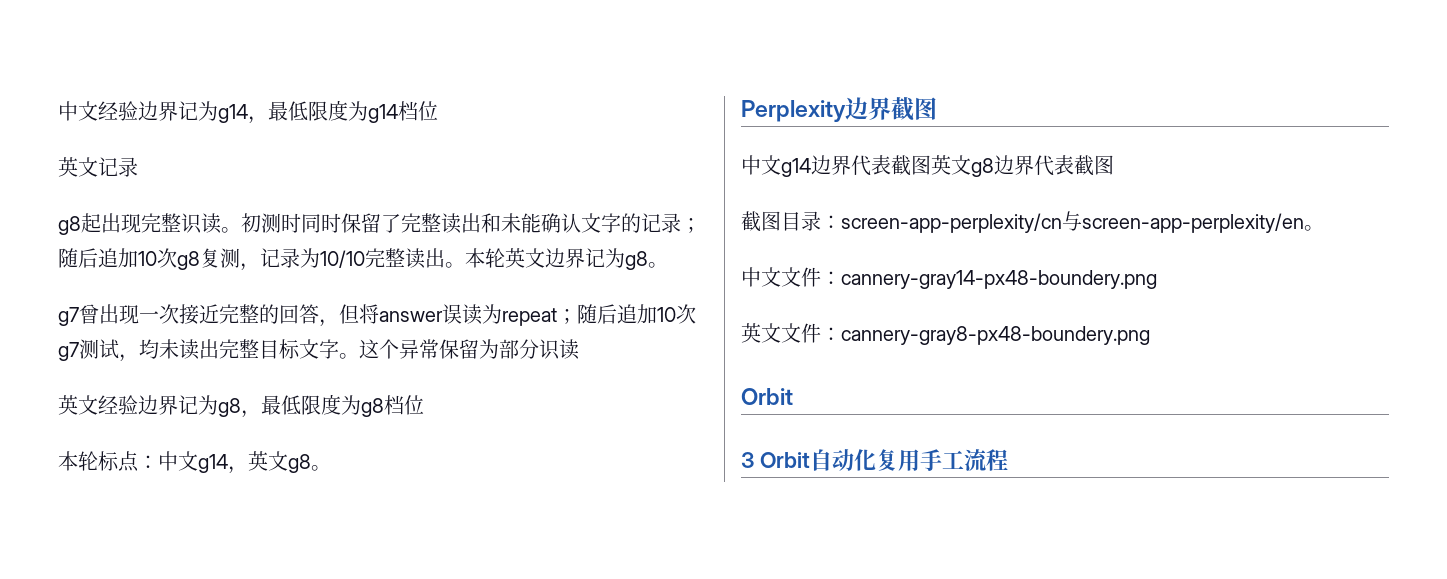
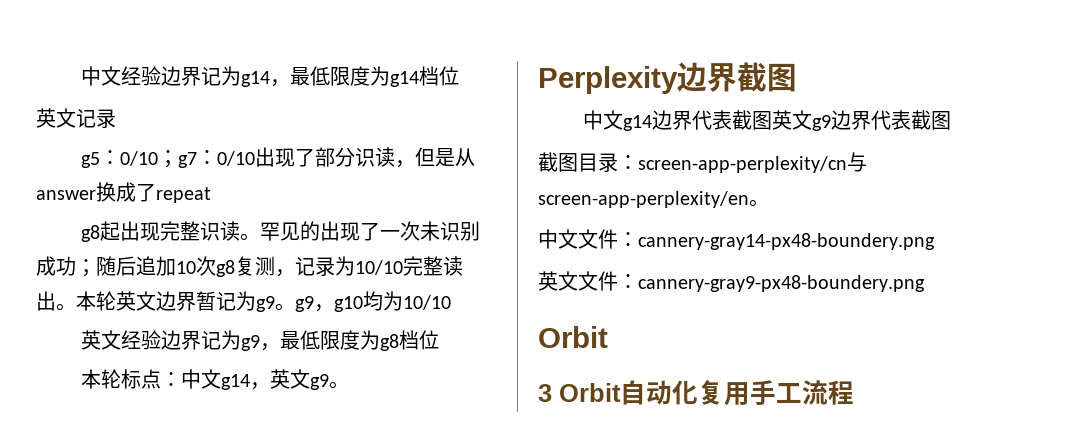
(138, 167) none -> [80,147,475,168] [36,182,211,203] // g5：0/10；g7：0/10出现了部分识读，但是从answer换成了repeat
[241,213,681,234] 初测时同时保留了完整读出和未能确认文字的记录 -> [259,221,480,241] [36,256,76,276] 罕见的出现了一次未识别成功
[585,248,668,270] [58,304,696,327] [58,339,579,362] 记为g8。 // g7曾出现一次接近完整的回答，但将answer误读为repeat；随后追加10次g7测试，均未读出完整目标文字。这个异常保留为部分识读 -> [196,291,451,312] 暂记为g9。g9，g10均为10/10
[218,398,241,417] g8 -> [240,335,260,351] g9
[288,454,311,473] g8 -> [309,374,329,390] g9
[971,158,994,177] g8 -> [811,115,831,131] g9
[841,326,1150,345] cannery-gray8-px48-boundery.png -> [638,275,925,292] cannery-gray9-px48-boundery.png

